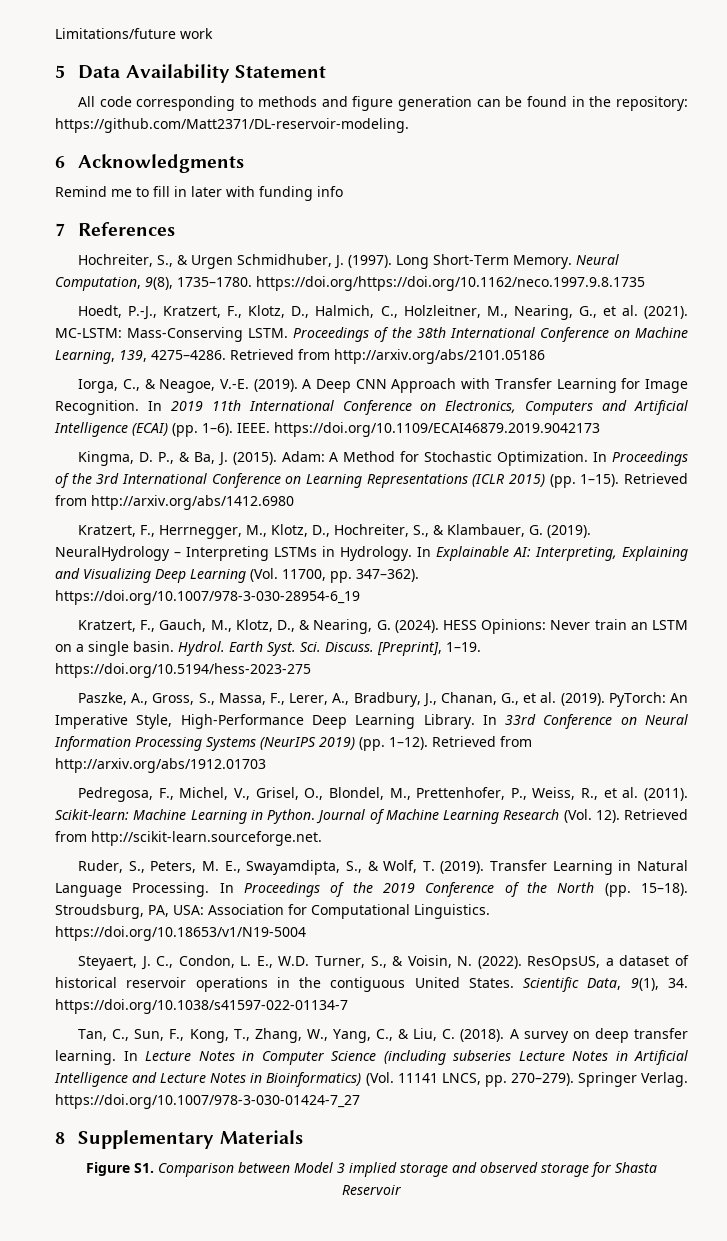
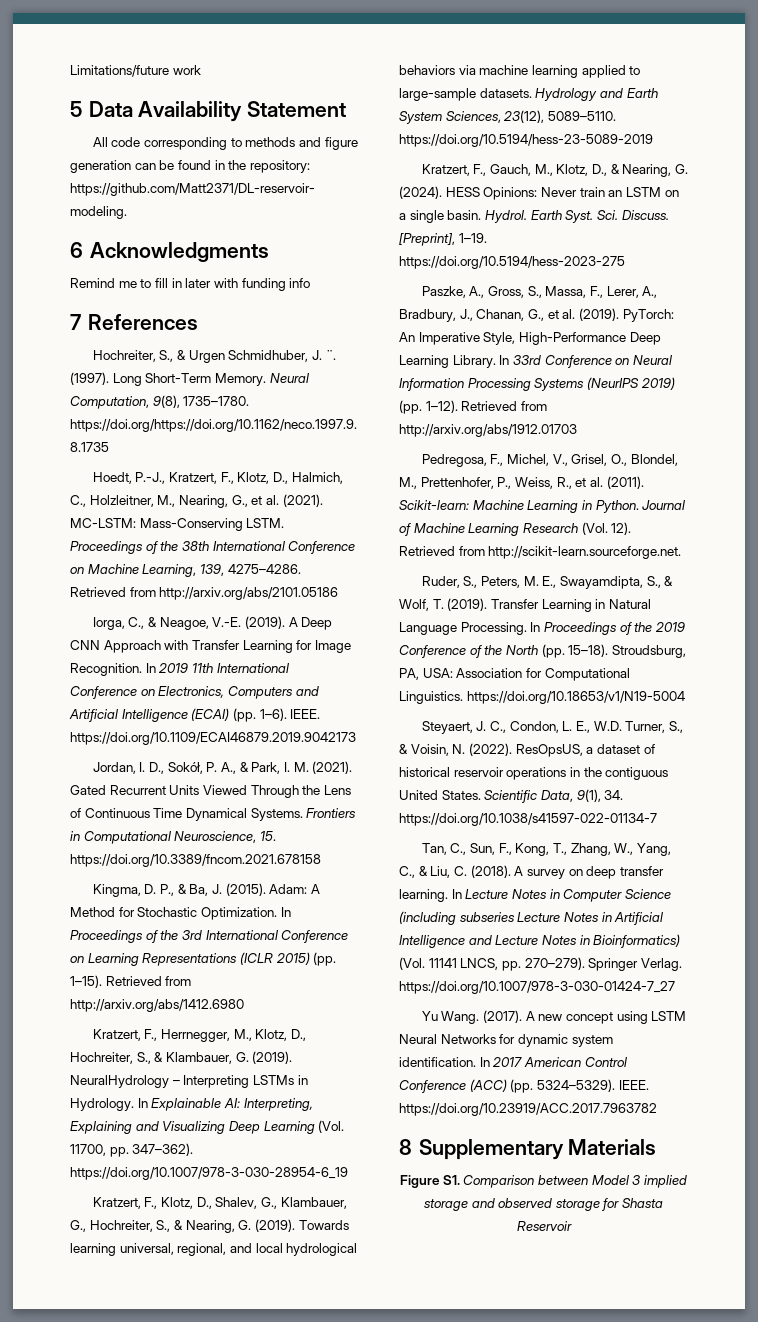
(345, 262) none -> [325,350,336,360] ¨.
(600, 429) none -> [92,761,353,774] [70,785,351,798] [70,808,357,821] [70,831,276,844] [70,854,321,867] // Jordan, I. D., Sokół, P. A., & Park, I. M. (2021). Gated Recurrent Units Viewed Through the Lens of Continuous Time Dynamical Systems. Frontiers in Computational Neuroscience, 15. https://doi.org/10.3389/fncom.2021.678158
(360, 597) none -> [92,1197,347,1209] [70,1219,349,1233] [70,1243,358,1256] [399,65,641,78] [399,88,658,101] [399,110,616,124] [399,134,653,147] // Kratzert, F., Klotz, D., Shalev, G., Klambauer, G., Hochreiter, S., & Nearing, G. (2019). Towards learning universal, regional, and local hydrological behaviors via machine learning applied to large-sample datasets. Hydrology and Earth System Sciences, 23(12), 5089–5110. https://doi.org/10.5194/hess-23-5089-2019
(360, 1101) none -> [421,1010,687,1024] [399,1034,613,1047] [399,1057,627,1067] [399,1079,649,1093] [399,1103,657,1116] // Yu Wang. (2017). A new concept using LSTM Neural Networks for dynamic system identification. In 2017 American Control Conference (ACC) (pp. 5324–5329). IEEE. https://doi.org/10.23919/ACC.2017.7963782

